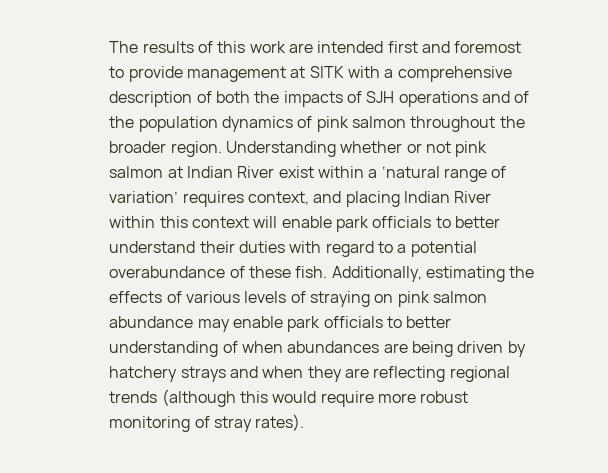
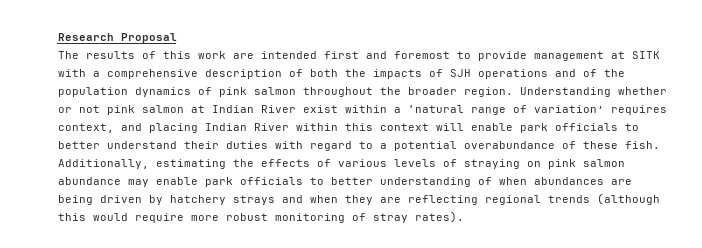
(109, 47) none -> [57,33,177,43] Research Proposal //

